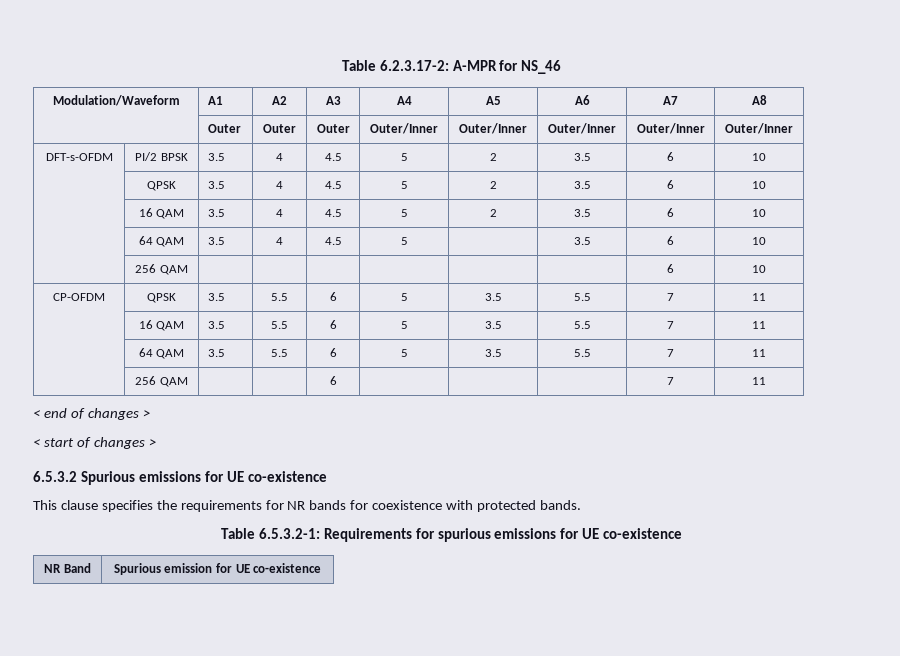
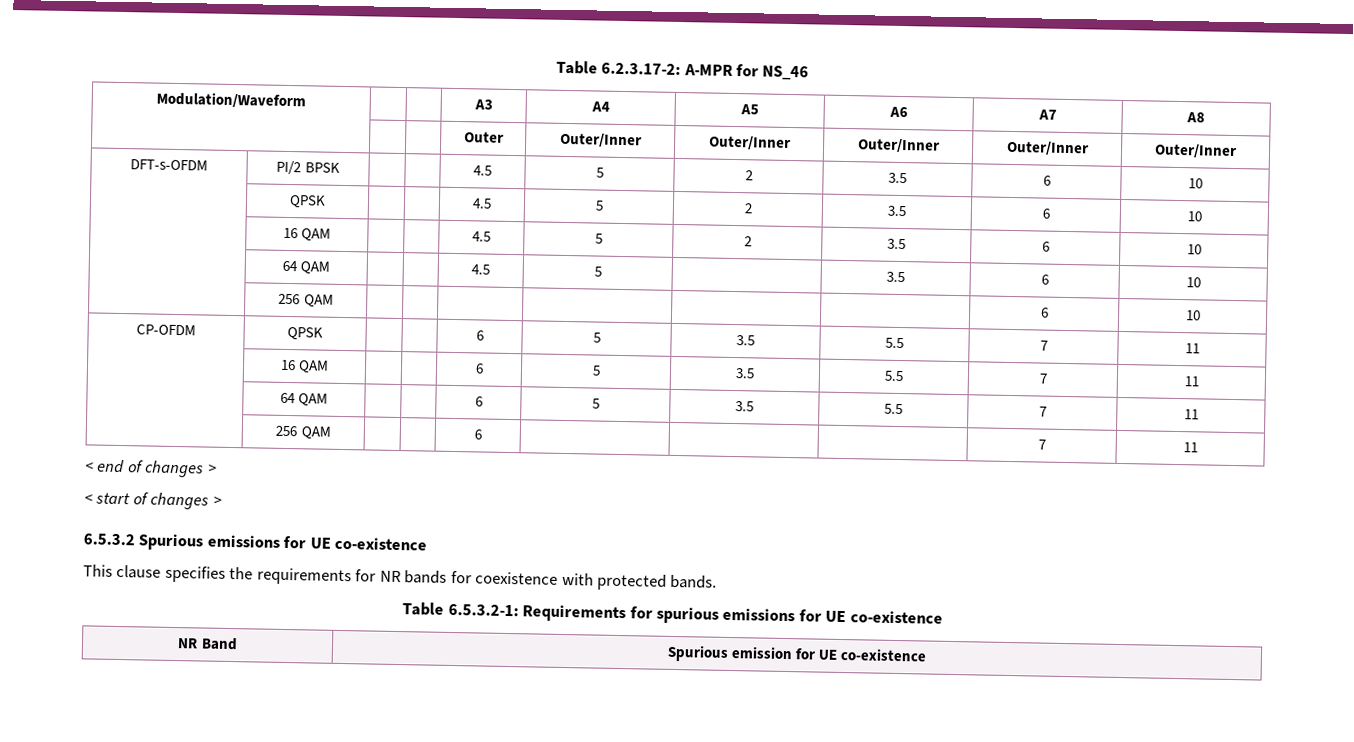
[207,96,223,105] [272,96,287,105] A1 | A2 -> (306, 100) |
[207,124,241,133] [263,124,296,133] Outer | Outer -> (1205, 117) |
[207,153,225,161] [276,153,283,161] 3.5 | 4 -> (340, 167) |
[207,181,225,189] [276,181,283,189] 3.5 | 4 -> (326, 202) |
[207,209,225,217] [276,209,283,217] 3.5 | 4 -> (332, 235) |
[207,237,225,245] [276,237,283,245] 3.5 | 4 -> (331, 268) |
[207,293,225,301] [271,293,288,301] 3.5 | 5.5 -> (323, 333) |
[207,321,225,329] [271,321,288,329] 3.5 | 5.5 -> (330, 367) |
[207,349,225,357] [271,349,288,357] 3.5 | 5.5 -> (329, 400) |

